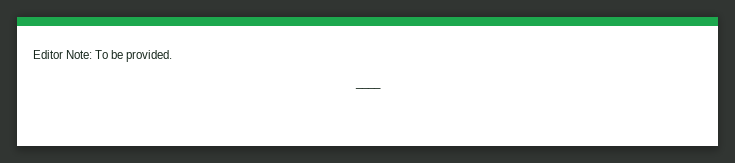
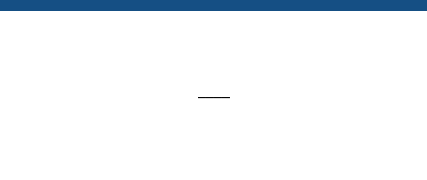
[33,50,173,62] Editor Note: To be provided. // -> (197, 97) none

